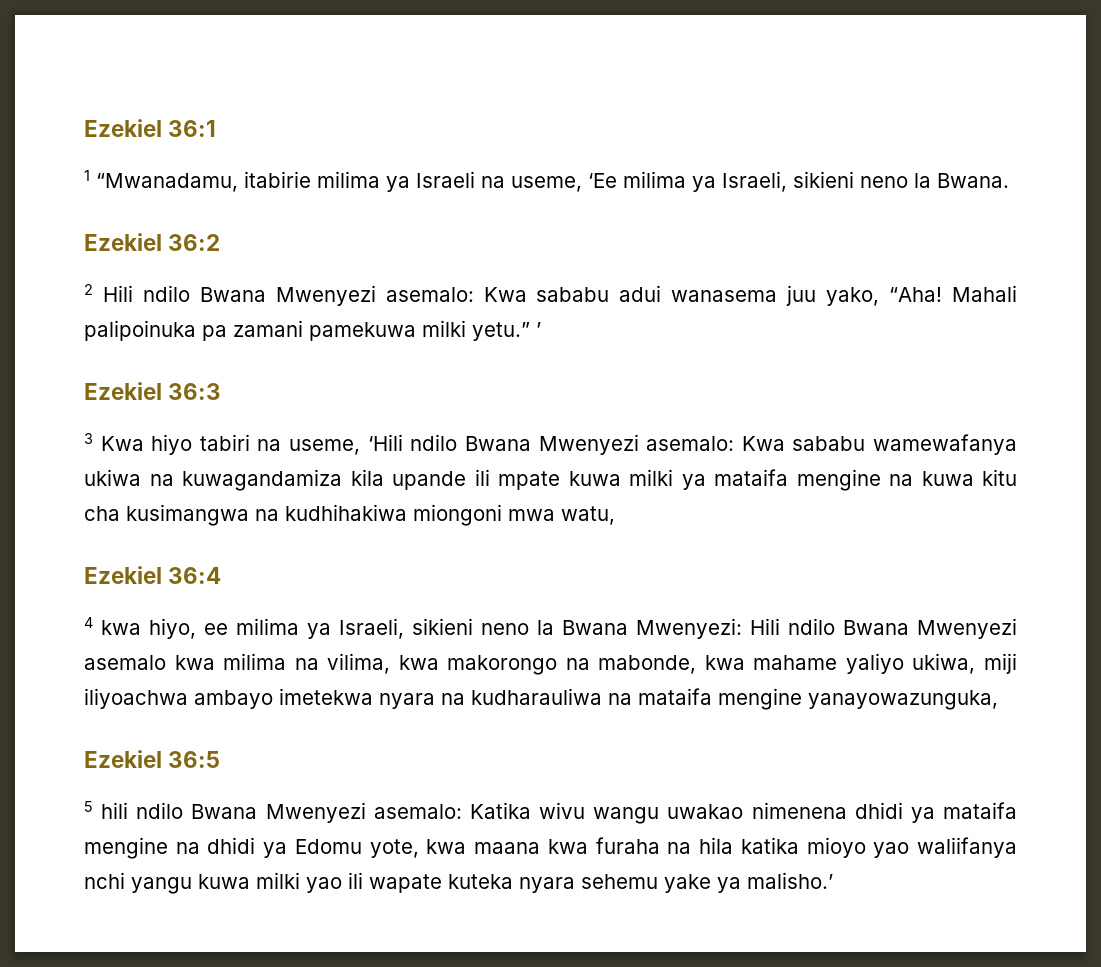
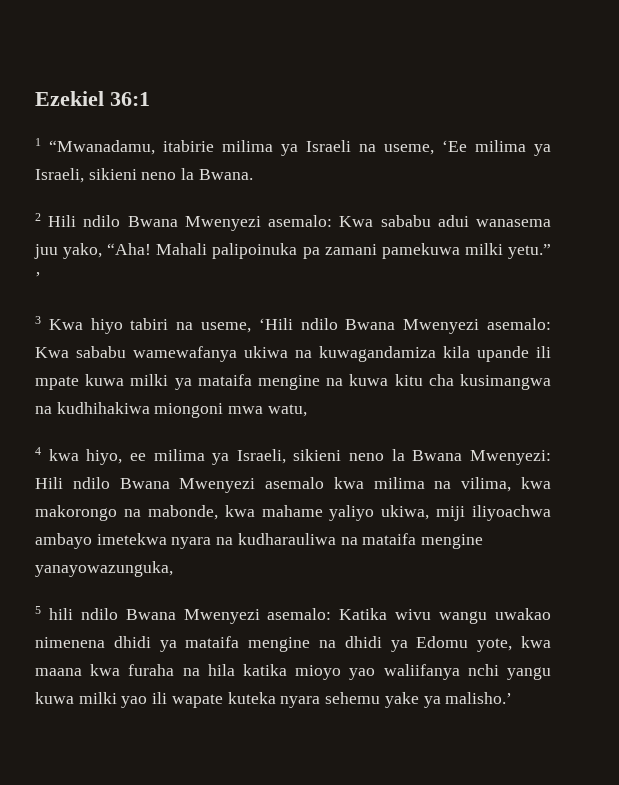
[84,233,221,251] // Ezekiel 36:2 -> (253, 174) none
[84,382,222,400] // Ezekiel 36:3 -> (41, 277) none
[84,566,222,584] // Ezekiel 36:4 -> (307, 410) none
[84,750,221,768] // Ezekiel 36:5 -> (173, 569) none

